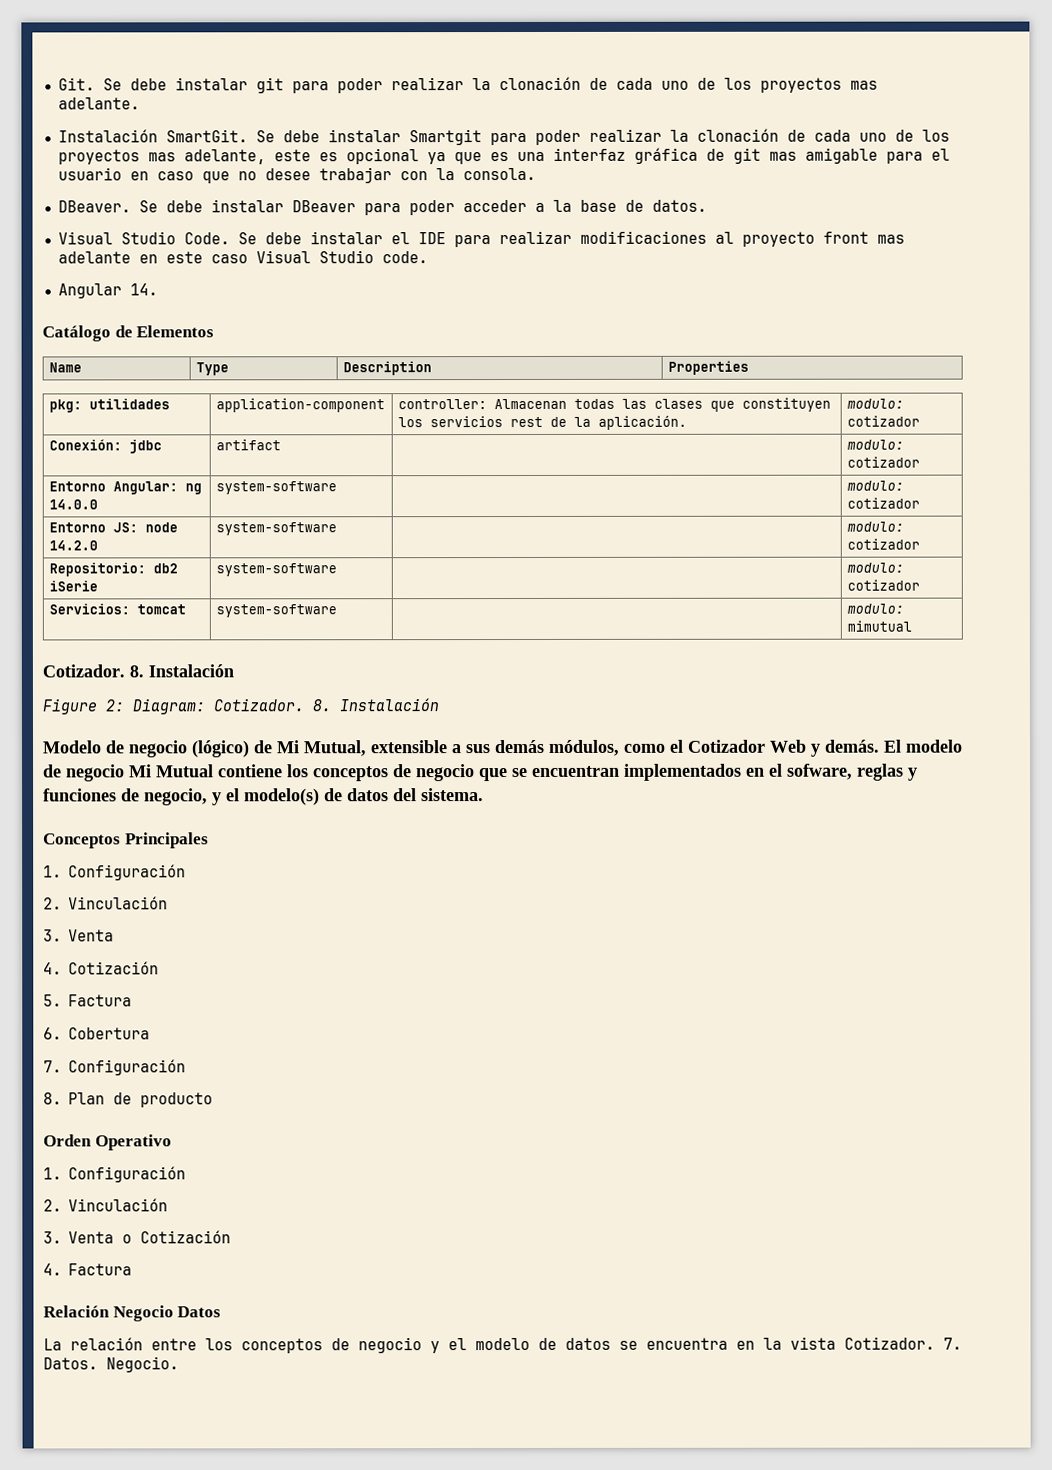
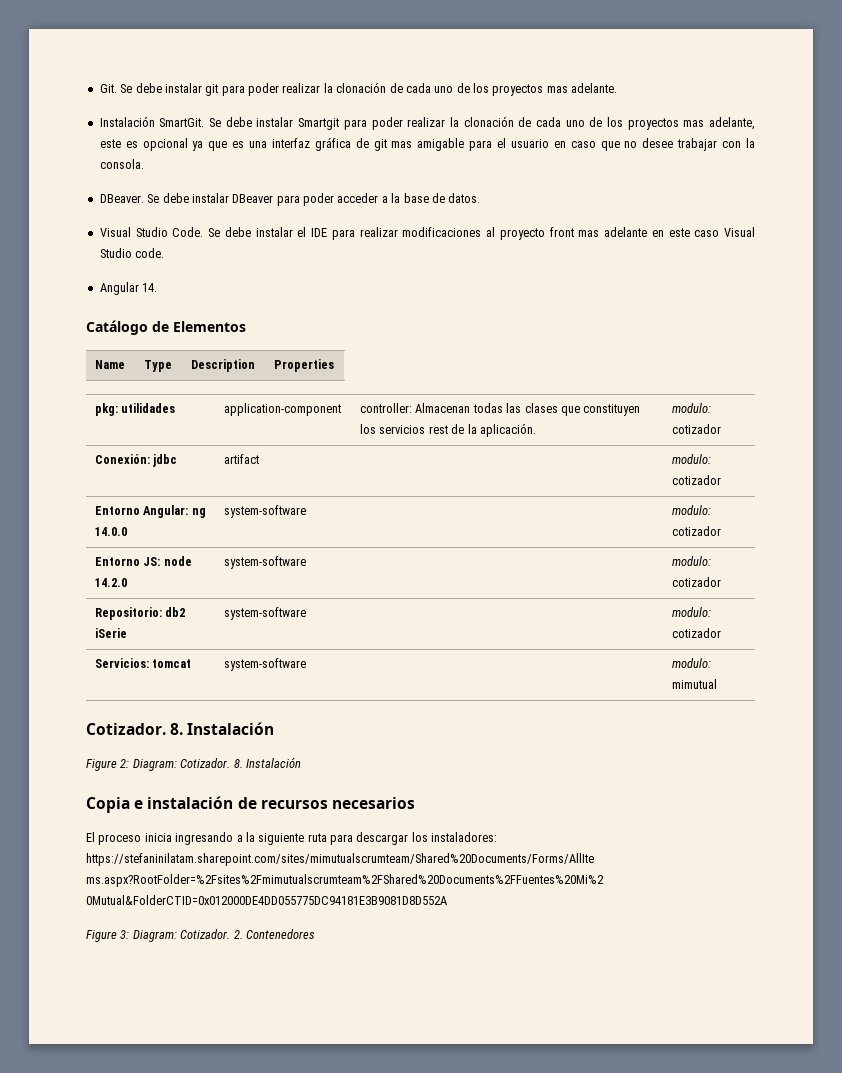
[43,739,963,758] [43,763,918,782] [43,788,484,806] [43,832,209,849] [43,864,187,881] [43,896,169,910] [43,929,115,942] [43,961,160,975] [43,994,133,1007] [43,1027,151,1040] [43,1059,187,1076] [43,1092,214,1108] [43,1134,172,1151] [43,1166,187,1183] [43,1198,169,1212] [43,1230,232,1244] [43,1263,133,1276] [43,1305,222,1322] [43,1336,962,1354] [43,1356,179,1373] Modelo de negocio (lógico) de Mi Mutual, extensible a sus demás módulos, como el Cotizador Web y demás. El modelo de negocio Mi Mutual contiene los conceptos de negocio que se encuentran implementados en el sofware, reglas y funciones de negocio, y el modelo(s) de datos del sistema. // Conceptos Principales // 1. Configuración // 2. Vinculación // 3. Venta // 4. Cotización // 5. Factura // 6. Cobertura // 7. Configuración // 8. Plan de producto // Orden Operativo // 1. Configuración // 2. Vinculación // 3. Venta o Cotización // 4. Factura // Relación Negocio Datos // La relación entre los conceptos de negocio y el modelo de datos se encuentra en la vista Cotizador. 7. Datos. Negocio. -> [86,796,415,813] [86,832,498,845] [86,853,594,866] [86,874,604,887] [86,895,447,905] [86,929,315,942] Copia e instalación de recursos necesarios // El proceso inicia ingresando a la siguiente ruta para descargar los instaladores: https://stefaninilatam.sharepoint.com/sites/mimutualscrumteam/Shared%20Documents/Forms/AllIte ms.aspx?RootFolder=%2Fsites%2Fmimutualscrumteam%2FShared%20Documents%2FFuentes%20Mi%2 0Mutual&FolderCTID=0x012000DE4DD055775DC94181E3B9081D8D552A // Figure 3: Diagram: Cotizador. 2. Contenedores

